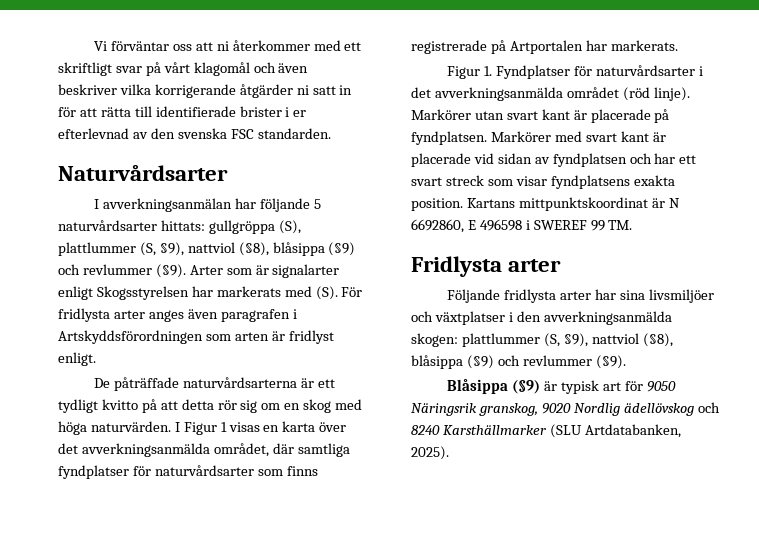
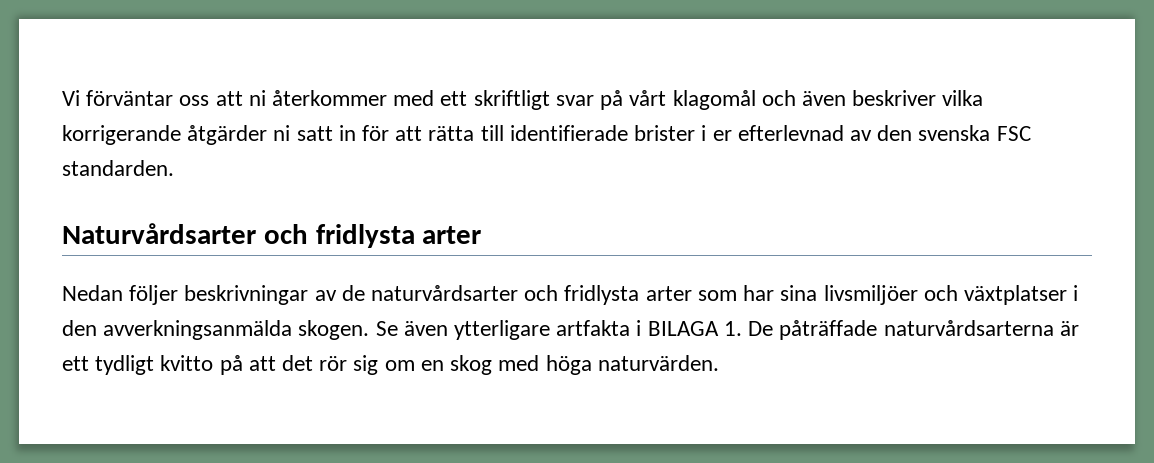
[94,198,321,212] [58,220,301,234] [58,242,356,256] [58,264,340,278] [58,286,363,300] [58,308,297,322] [58,330,334,344] [58,352,96,366] // I avverkningsanmälan har följande 5 naturvårdsarter hittats: gullgröppa (S), plattlummer (S, §9), nattviol (§8), blåsippa (§9) och revlummer (§9). Arter som är signalarter enligt Skogsstyrelsen har markerats med (S). För fridlysta arter anges även paragrafen i Artskyddsförordningen som arten är fridlyst enligt. // -> [263,224,482,248] [62,285,1079,305] [62,320,742,340] och fridlysta arter // Nedan följer beskrivningar av de naturvårdsarter och fridlysta arter som har sina livsmiljöer och växtplatser i den avverkningsanmälda skogen. Se även ytterligare artfakta i BILAGA 1.
[181,399,214,410] detta -> [282,355,314,371] det
[174,421,347,435] [58,443,350,457] [58,465,318,479] [411,40,678,54] [447,65,703,79] [411,87,690,101] [411,109,670,123] [411,131,666,145] [411,153,697,167] [411,175,675,189] [411,197,680,211] [411,219,633,233] [411,256,562,277] [447,289,714,303] [411,311,672,325] [411,333,673,347] [411,355,626,369] [447,379,676,394] [411,402,720,416] [411,424,681,438] [411,446,449,460] I Figur 1 visas en karta över det avverkningsanmälda området, där samtliga fyndplatser för naturvårdsarter som finns registrerade på Artportalen har markerats. // Figur 1. Fyndplatser för naturvårdsarter i det avverkningsanmälda området (röd linje). Markörer utan svart kant är placerade på fyndplatsen. Markörer med svart kant är placerade vid sidan av fyndplatsen och har ett svart streck som visar fyndplatsens exakta position. Kartans mittpunktskoordinat är N 6692860, E 496598 i SWEREF 99 TM. // Fridlysta arter // Följande fridlysta arter har sina livsmiljöer och växtplatser i den avverkningsanmälda skogen: plattlummer (S, §9), nattviol (§8), blåsippa (§9) och revlummer (§9). // Blåsippa (§9) är typisk art för 9050 Näringsrik granskog, 9020 Nordlig ädellövskog och 8240 Karsthällmarker (SLU Artdatabanken, 2025). -> (719, 363) none

